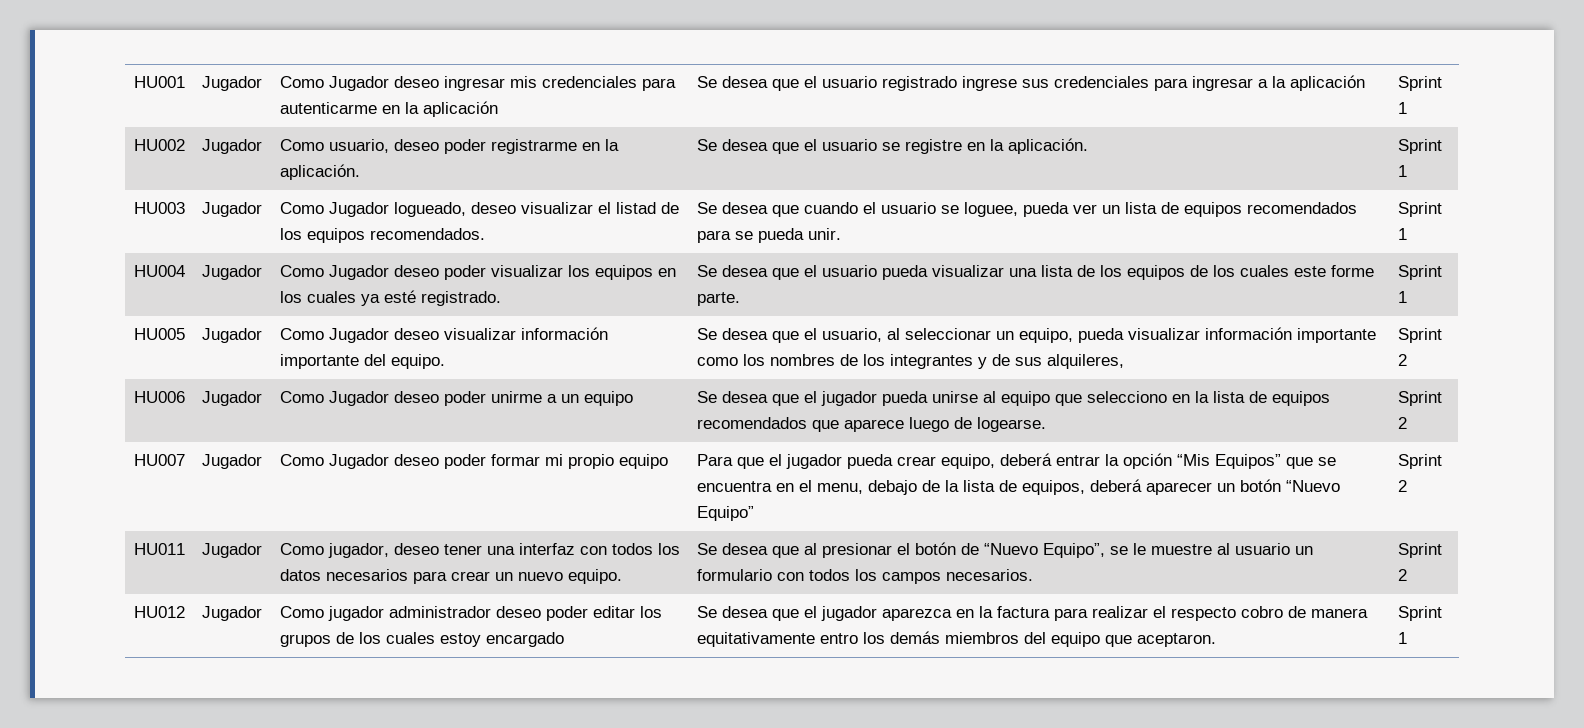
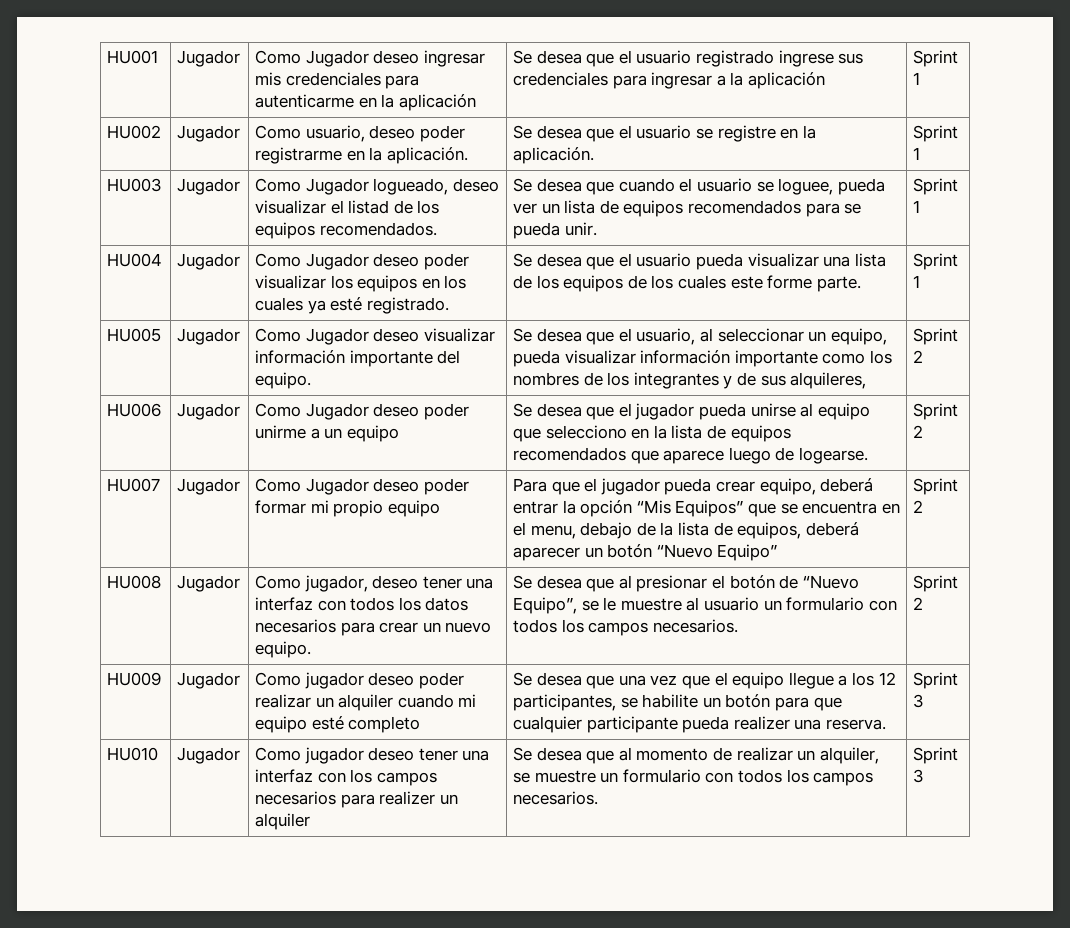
[133,543,185,555] HU011 -> [107,575,162,589] HU008
[133,606,185,618] [201,606,262,621] [279,606,662,621] [279,632,564,647] [696,606,1368,621] [696,631,1216,647] [1397,606,1442,621] [1397,632,1407,644] HU012 | Jugador | Como jugador administrador deseo poder editar los grupos de los cuales estoy encargado | Se desea que el jugador aparezca en la factura para realizar el respecto cobro de manera equitativamente entro los demás miembros del equipo que aceptaron. | Sprint 1 -> [107,672,162,686] [177,672,241,689] [255,672,464,689] [255,694,477,711] [255,716,421,733] [513,672,896,689] [513,694,842,711] [513,716,887,733] [913,672,959,689] [913,694,925,708] [107,747,159,761] [177,747,241,764] [255,747,490,764] [255,769,437,786] [255,791,458,808] [255,813,311,830] [513,747,879,764] [513,769,874,786] [513,791,599,805] [913,747,959,764] [913,769,925,783] HU009 | Jugador | Como jugador deseo poder realizar un alquiler cuando mi equipo esté completo | Se desea que una vez que el equipo llegue a los 12 participantes, se habilite un botón para que cualquier participante pueda realizer una reserva. | Sprint 3 // HU010 | Jugador | Como jugador deseo tener una interfaz con los campos necesarios para realizer un alquiler | Se desea que al momento de realizar un alquiler, se muestre un formulario con todos los campos necesarios. | Sprint 3

